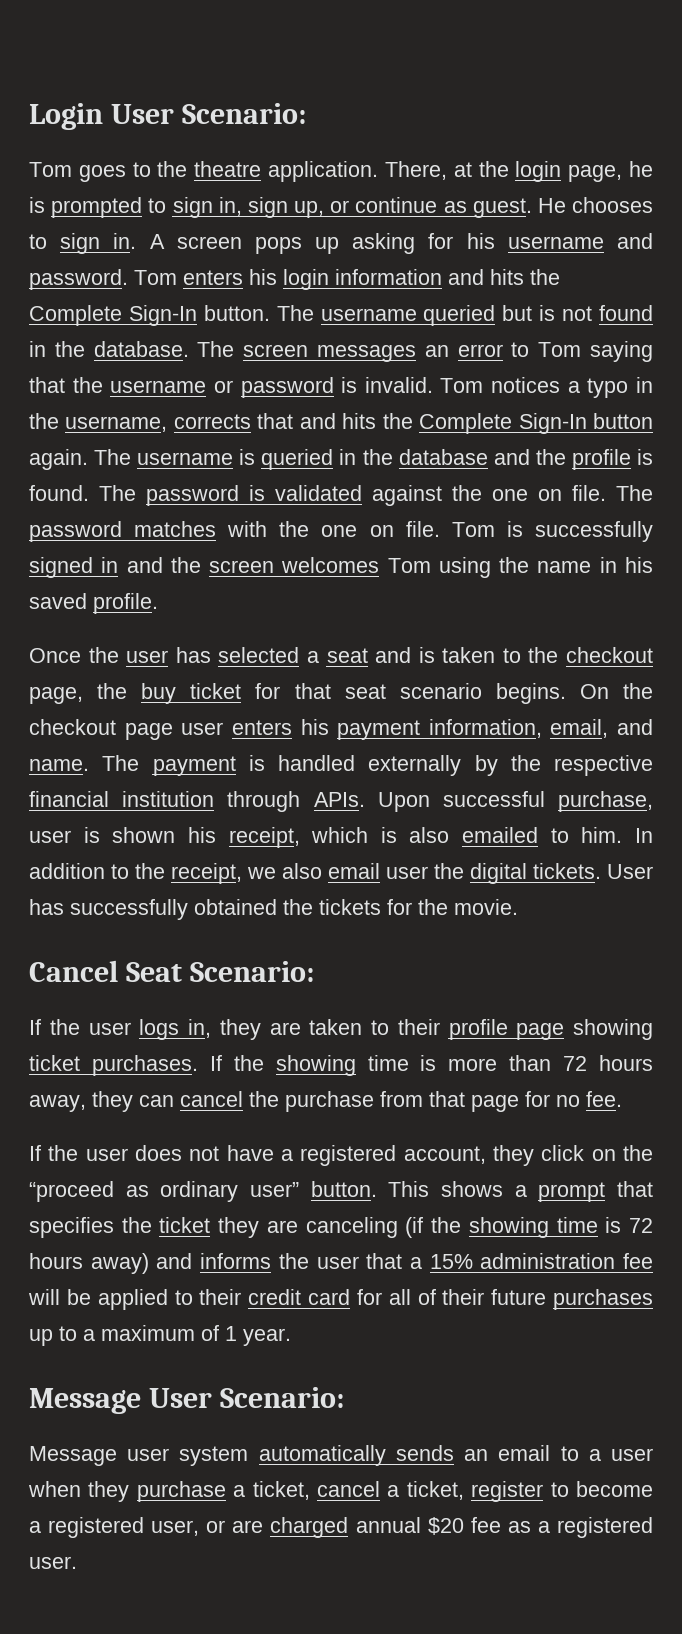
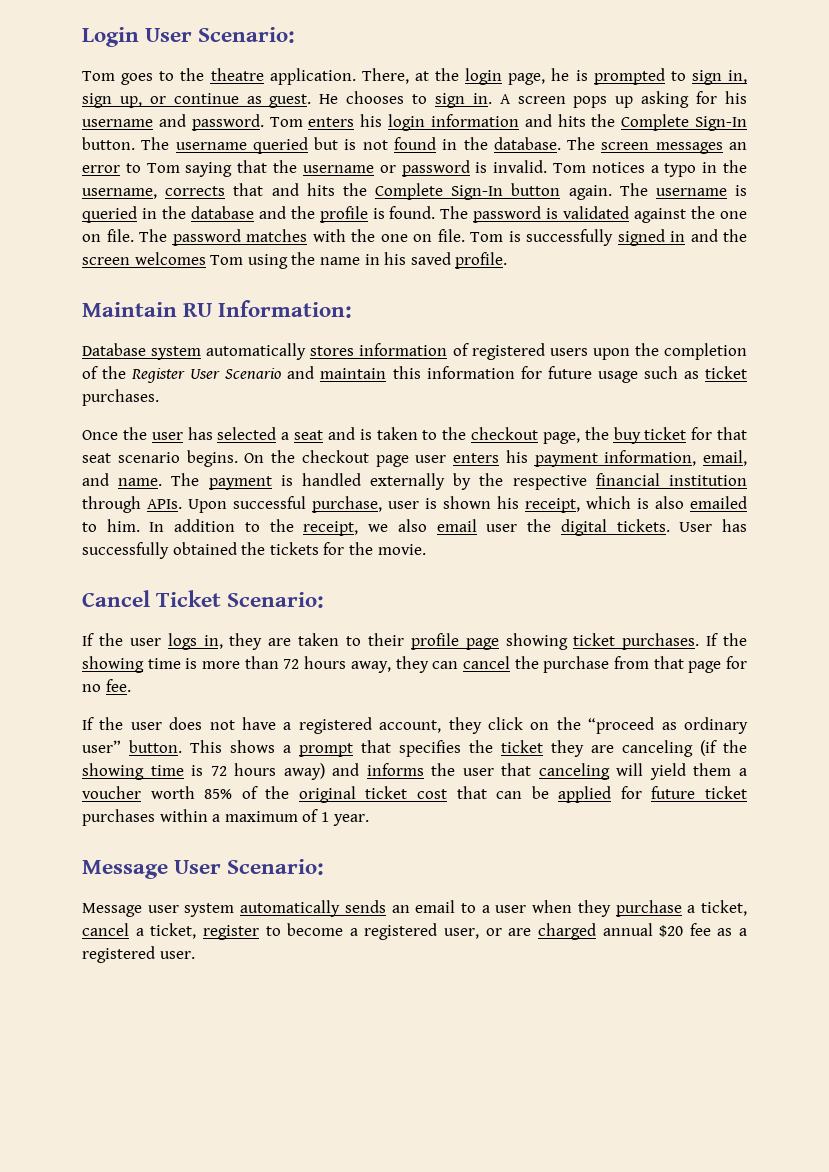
(158, 603) none -> [82,300,353,318] [82,343,748,360] [82,366,747,383] [82,389,159,406] // Maintain RU Information: // Database system automatically stores information of registered users upon the completion of the Register User Scenario and maintain this information for future usage such as ticket purchases.
[125,962,182,982] Seat -> [156,590,222,607] Ticket
[409,1253,653,1269] [28,1289,653,1310] [29,1326,77,1346] a 15% administration fee will be applied to their credit card for all of their future purchases up to -> [538,763,747,780] [82,786,747,803] [82,809,208,826] canceling will yield them a voucher worth 85% of the original ticket cost that can be applied for future ticket purchases within

